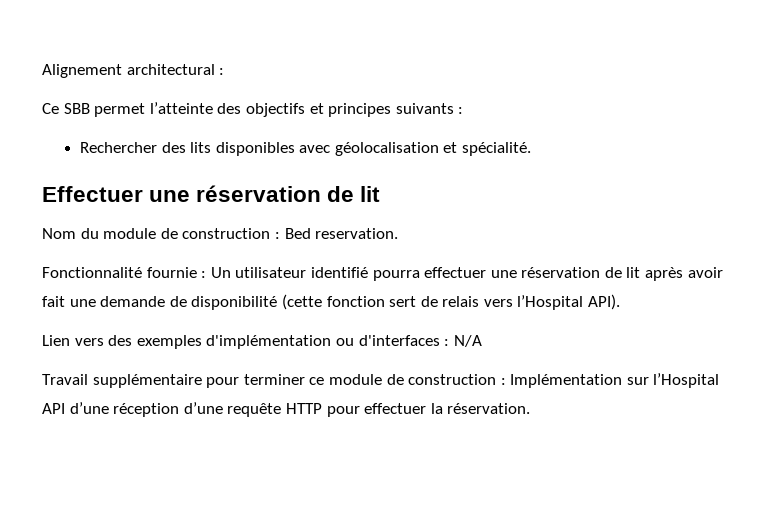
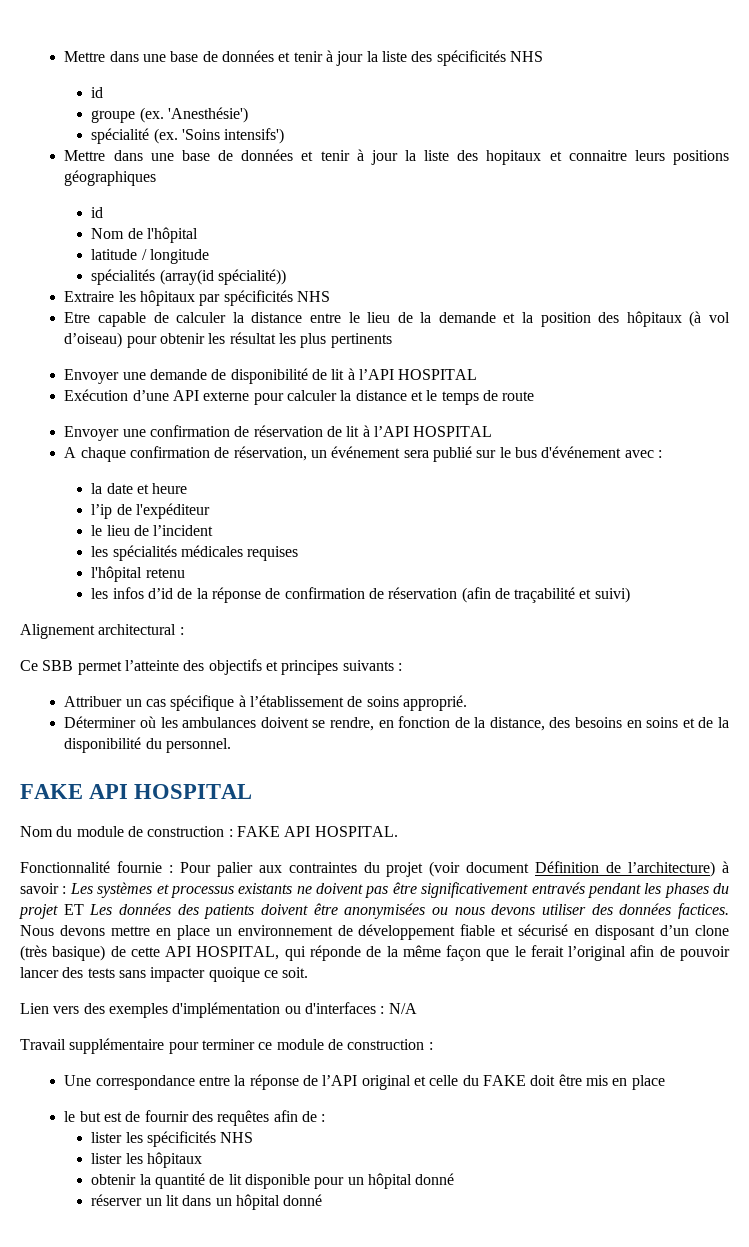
(42, 71) none -> [64,50,543,66] [91,87,104,98] [91,107,248,123] [91,128,285,144] [64,149,729,165] [64,170,157,186] [91,207,104,218] [91,227,198,243] [91,249,209,264] [91,269,286,285] [64,290,331,306] [64,311,730,327] [64,332,392,348] [64,368,478,384] [64,389,535,405] [64,425,493,441] [64,446,662,462] [91,483,188,494] [91,503,210,519] [91,525,214,536] [91,545,299,561] [91,566,185,582] [91,587,630,603] Mettre dans une base de données et tenir à jour la liste des spécificités NHS // id // groupe (ex. 'Anesthésie') // spécialité (ex. 'Soins intensifs') // Mettre dans une base de données et tenir à jour la liste des hopitaux et connaitre leurs positions géographiques // id // Nom de l'hôpital // latitude / longitude // spécialités (array(id spécialité)) // Extraire les hôpitaux par spécificités NHS // Etre capable de calculer la distance entre le lieu de la demande et la position des hôpitaux (à vol d’oiseau) pour obtenir les résultat les plus pertinents // Envoyer une demande de disponibilité de lit à l’API HOSPITAL // Exécution d’une API externe pour calculer la distance et le temps de route // Envoyer une confirmation de réservation de lit à l’API HOSPITAL // A chaque confirmation de réservation, un événement sera publié sur le bus d'événement avec : // la date et heure // l’ip de l'expéditeur // le lieu de l’incident // les spécialités médicales requises // l'hôpital retenu // les infos d’id de la réponse de confirmation de réservation (afin de traçabilité et suivi) //
[79,142,532,156] [42,185,381,202] Rechercher des lits disponibles avec géolocalisation et spécialité. // Effectuer une réservation de lit -> [64,695,468,711] [64,716,729,731] [64,737,232,753] [20,784,253,799] Attribuer un cas spécifique à l’établissement de soins approprié. // Déterminer où les ambulances doivent se rendre, en fonction de la distance, des besoins en soins et de la disponibilité du personnel. // FAKE API HOSPITAL
[284,228,399,239] Bed reservation. -> [236,826,398,837] FAKE API HOSPITAL.
[210,267,723,281] [42,294,621,310] Un utilisateur identifié pourra effectuer une réservation de lit après avoir fait une demande de disponibilité (cette fonction sert de relais vers l’Hospital API). -> [179,861,730,877] [20,882,729,898] [19,903,729,919] [20,924,730,940] [20,945,731,961] [20,967,309,982] Pour palier aux contraintes du projet (voir document Définition de l’architecture) à savoir : Les systèmes et processus existants ne doivent pas être significativement entravés pendant les phases du projet ET Les données des patients doivent être anonymisées ou nous devons utiliser des données factices. Nous devons mettre en place un environnement de développement fiable et sécurisé en disposant d’un clone (très basique) de cette API HOSPITAL, qui réponde de la même façon que le ferait l’original afin de pouvoir lancer des tests sans impacter quoique ce soit.
[510,373,720,388] [42,402,531,417] Implémentation sur l’Hospital API d’une réception d’une requête HTTP pour effectuer la réservation. -> [64,1074,665,1090] [64,1110,326,1126] [91,1131,254,1147] [91,1152,202,1168] [91,1173,455,1189] [91,1194,323,1210] // Une correspondance entre la réponse de l’API original et celle du FAKE doit être mis en place // le but est de fournir des requêtes afin de : // lister les spécificités NHS // lister les hôpitaux // obtenir la quantité de lit disponible pour un hôpital donné // réserver un lit dans un hôpital donné

